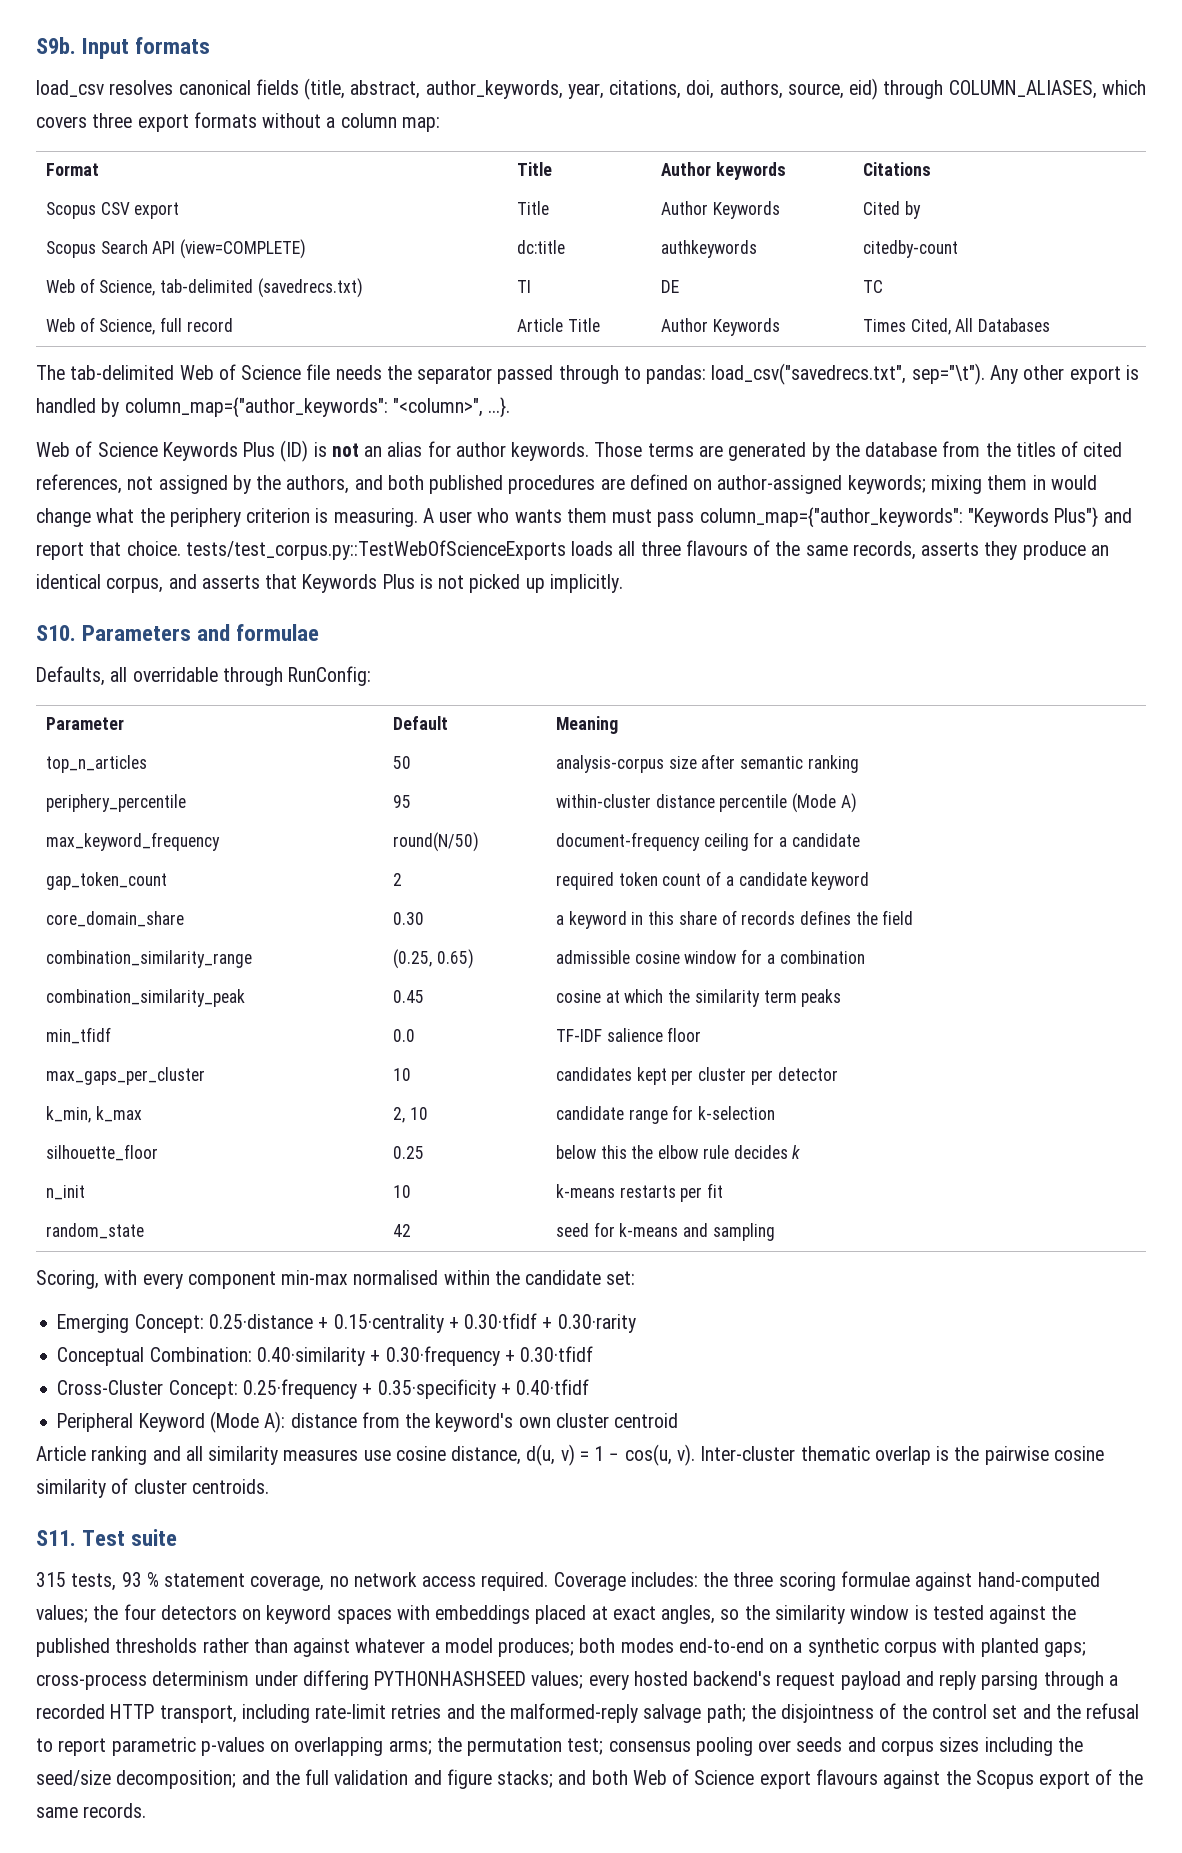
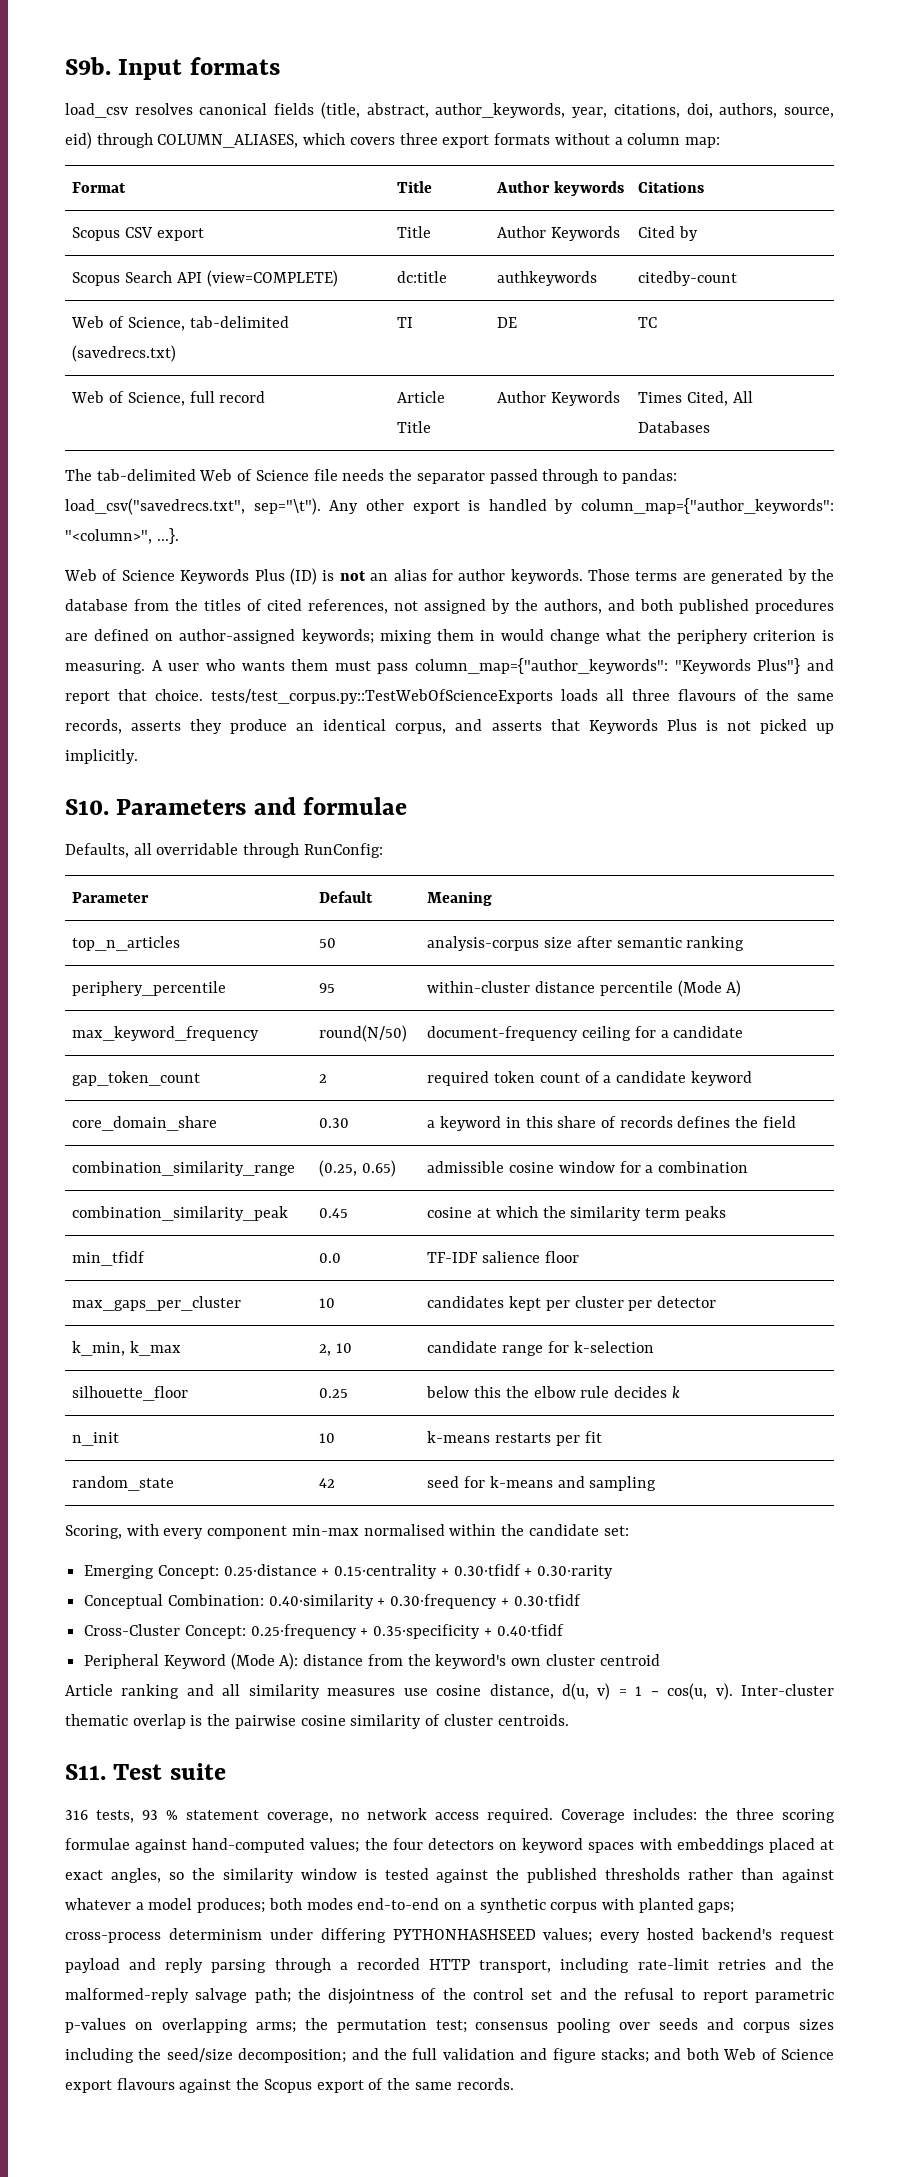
[36,1572,66,1587] 315 -> [65,1810,88,1820] 316

